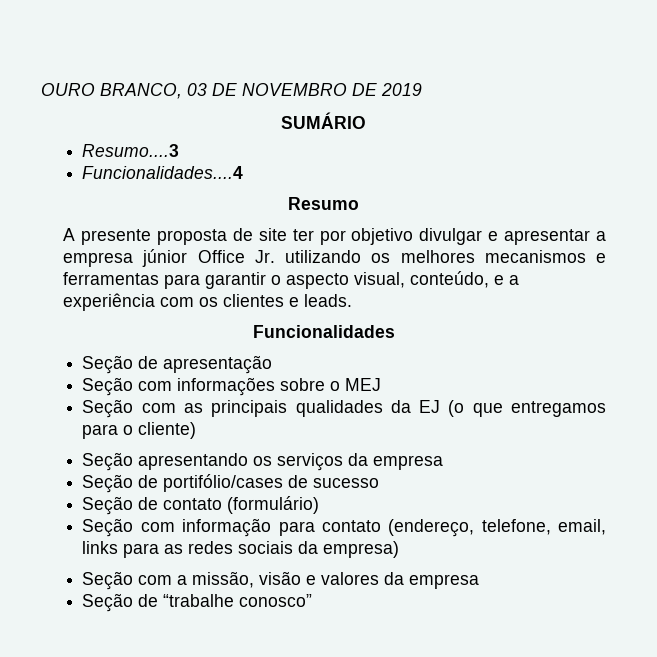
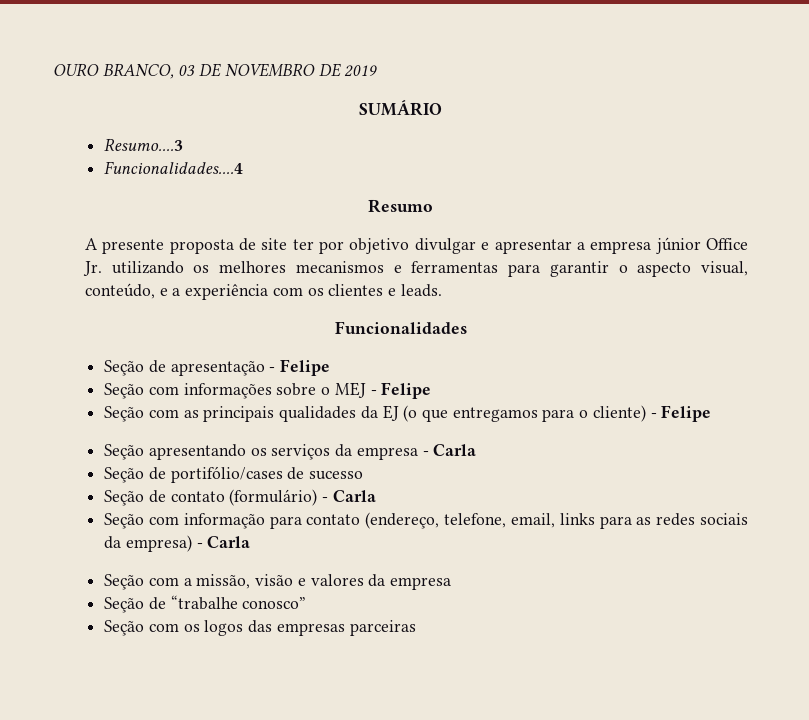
(273, 364) none -> [269,359,331,376] - Felipe
(382, 384) none -> [370,382,432,399] - Felipe
(197, 430) none -> [650,405,712,422] - Felipe
(444, 462) none -> [422,444,477,456] - Carla
(320, 505) none -> [322,490,376,502] - Carla
(400, 549) none -> [196,536,251,548] - Carla
(313, 600) none -> [104,620,416,636] // Seção com os logos das empresas parceiras

